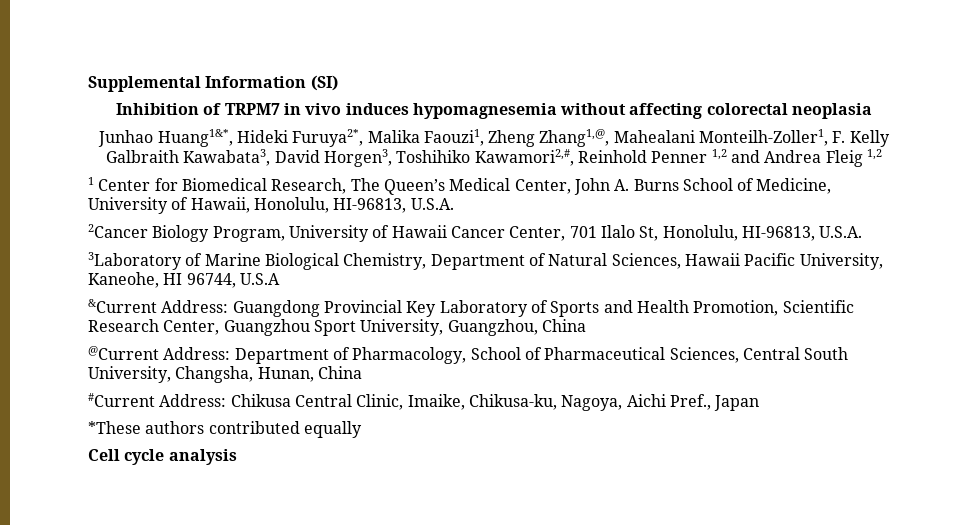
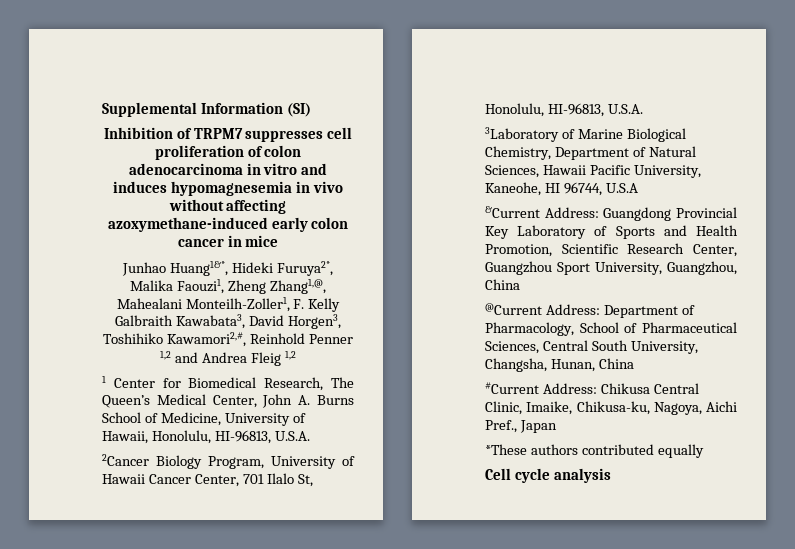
[283,103,873,119] in vivo induces hypomagnesemia without affecting colorectal neoplasia -> [245,127,353,142] [154,145,302,160] [128,163,328,175] [113,181,343,196] [168,199,287,214] [107,217,349,232] [177,235,279,247] suppresses cell proliferation of colon adenocarcinoma in vitro and induces hypomagnesemia in vivo without affecting azoxymethane-induced early colon cancer in mice

